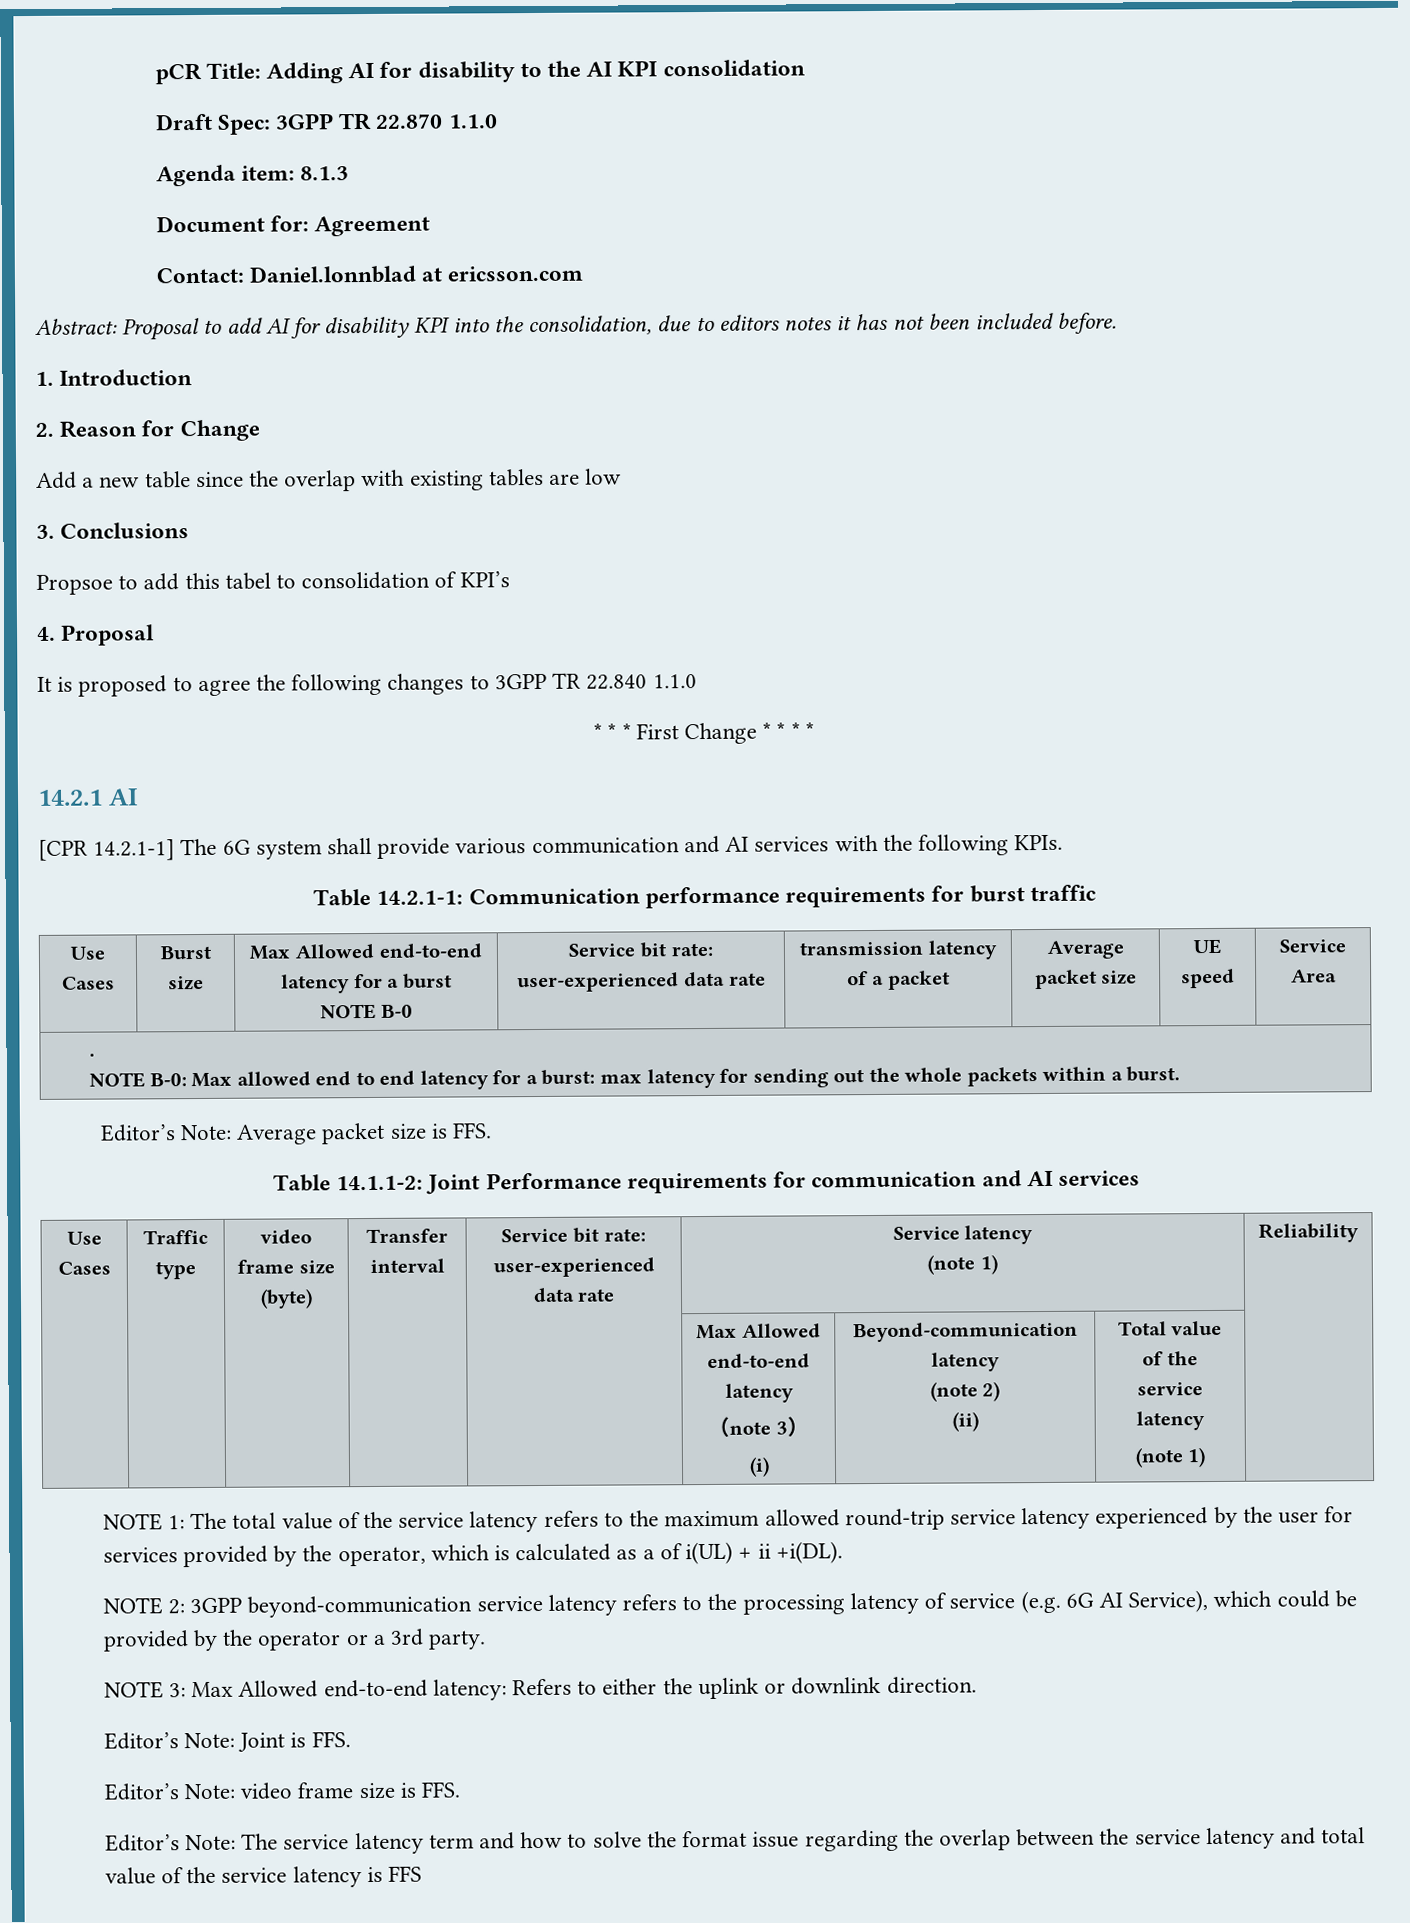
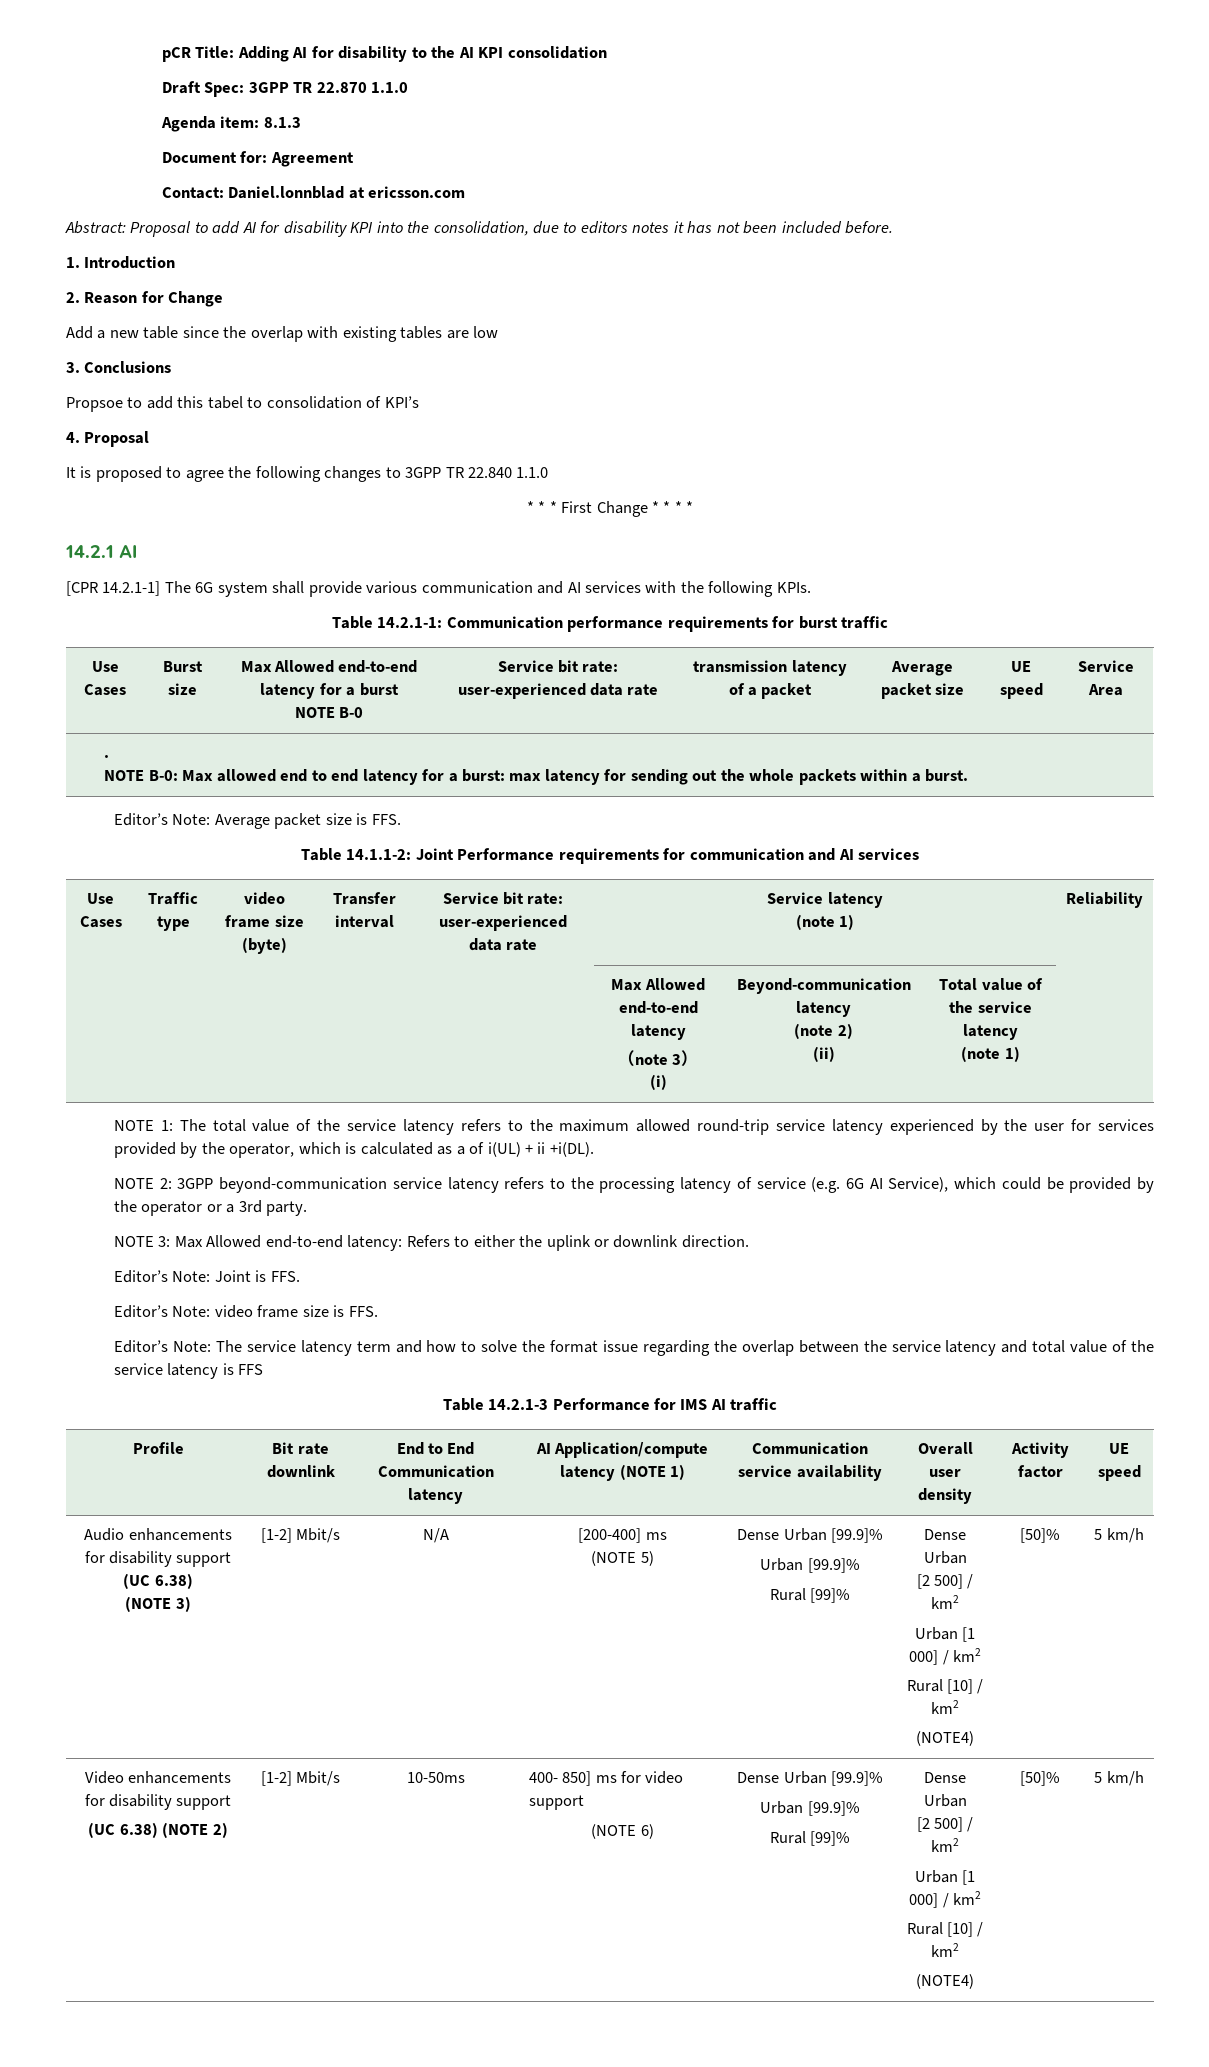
(423, 1873) none -> [442,1398,778,1411] [132,1442,184,1454] [272,1442,329,1455] [266,1465,335,1478] [396,1442,475,1455] [377,1465,494,1478] [407,1488,463,1504] [535,1442,709,1458] [560,1464,685,1481] [752,1442,868,1455] [738,1465,882,1481] [917,1442,973,1455] [929,1469,961,1477] [918,1488,972,1504] [1010,1442,1069,1458] [1017,1465,1063,1478] [1109,1443,1129,1454] [1097,1465,1141,1481] [84,1528,232,1541] [84,1551,232,1567] [123,1573,193,1589] [125,1596,191,1612] [260,1528,341,1543] [422,1528,449,1543] [578,1528,667,1543] [591,1551,654,1566] [737,1528,883,1543] [760,1558,860,1573] [769,1588,851,1603] [924,1529,966,1540] [923,1551,967,1564] [916,1574,974,1589] [931,1595,959,1609] [914,1627,976,1642] [909,1648,981,1665] [906,1679,984,1694] [931,1700,959,1714] [916,1731,974,1746] [1020,1528,1060,1543] [1094,1528,1144,1543] [84,1771,232,1784] [84,1794,232,1810] [88,1822,228,1838] [260,1771,341,1786] [406,1772,465,1783] [528,1771,684,1786] [528,1795,584,1810] [591,1824,654,1839] [737,1771,883,1786] [760,1801,860,1816] [769,1831,851,1846] [924,1772,966,1783] [923,1794,967,1807] [916,1817,974,1832] [931,1838,959,1852] [914,1870,976,1885] [909,1891,981,1908] [906,1922,984,1937] [931,1943,959,1957] [916,1974,974,1989] [1020,1771,1060,1786] [1094,1771,1144,1786] // Table 14.2.1-3 Performance for IMS AI traffic // Profile | Bit rate downlink | End to End Communication latency | AI Application/compute latency (NOTE 1) | Communication service availability | Overall user density | Activity factor | UE speed // Audio enhancements for disability support (UC 6.38) // (NOTE 3) | [1-2] Mbit/s | N/A | [200-400] ms // (NOTE 5) | Dense Urban [99.9]% // Urban [99.9]% // Rural [99]% | Dense Urban // [2 500] / km2 // Urban [1 000] / km2 // Rural [10] / km2 // (NOTE4) | [50]% | 5 km/h // Video enhancements for disability support // (UC 6.38) (NOTE 2) | [1-2] Mbit/s | 10-50ms | 400- 850] ms for video support // (NOTE 6) | Dense Urban [99.9]% // Urban [99.9]% // Rural [99]% | Dense Urban // [2 500] / km2 // Urban [1 000] / km2 // Rural [10] / km2 // (NOTE4) | [50]% | 5 km/h

